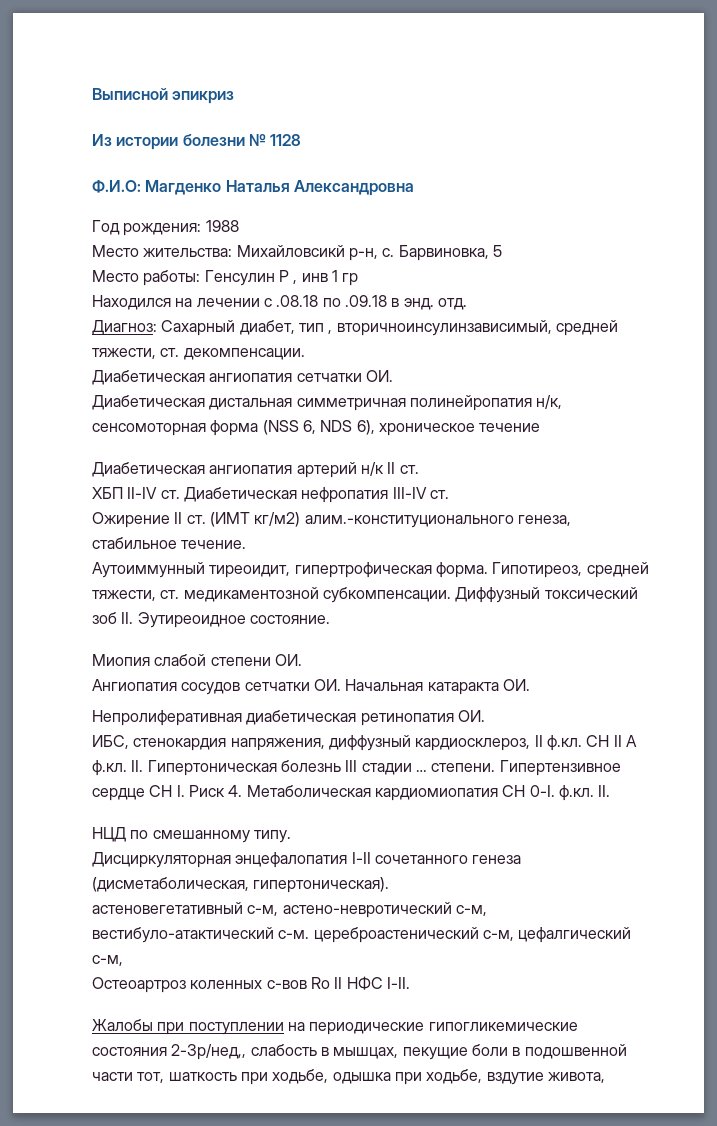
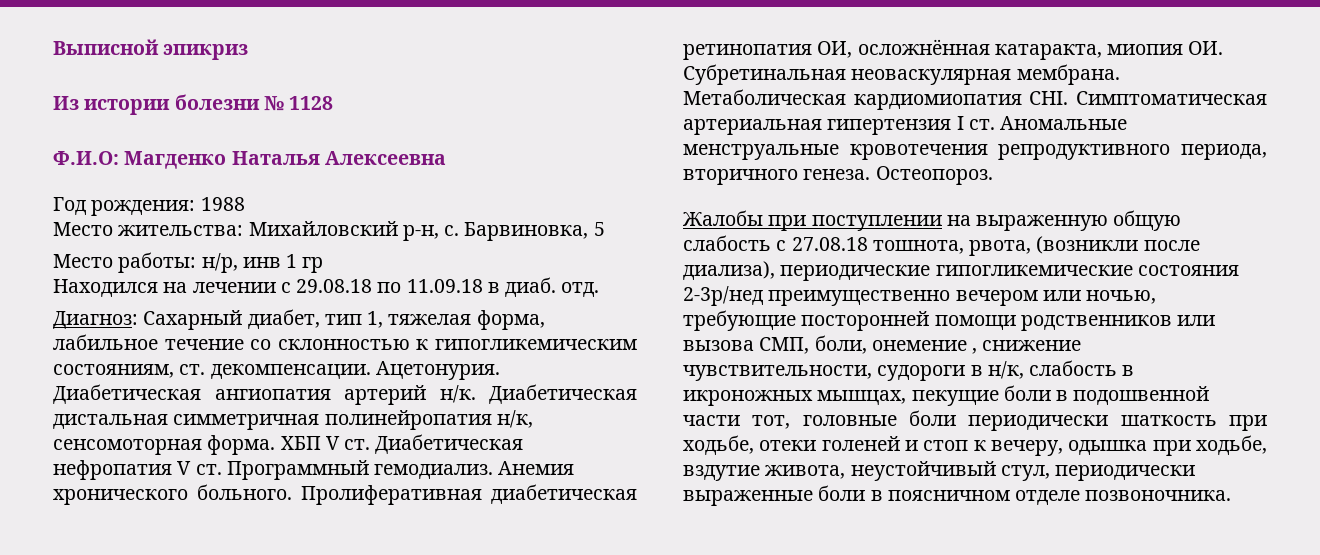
[293,180,414,196] Александровна -> [324,151,446,165] Алексеевна
[236,245,345,257] Михайловсикй -> [248,221,398,236] Михайловский
[204,270,298,286] Генсулин Р , -> [201,253,238,273] н/р,
[276,295,434,310] .08.18 по .09.18 в энд. -> [296,277,557,297] 29.08.18 по 11.09.18 в диаб.
[328,320,618,336] [92,348,156,359] , вторичноинсулинзависимый, средней тяжести, -> [367,310,545,330] [53,334,638,350] [53,364,174,378] 1, тяжелая форма, лабильное течение со склонностью к гипогликемическим состояниям,
[92,370,393,385] // Диабетическая ангиопатия сетчатки ОИ. // -> [375,361,500,380] [53,384,476,405] Ацетонурия. Диабетическая ангиопатия артерий н/к.
[210,420,541,436] [92,462,419,478] [92,487,158,499] форма (NSS 6, NDS 6), хроническое течение // Диабетическая ангиопатия артерий н/к II ст. // ХБП II-IV -> [207,435,340,455] форма. ХБП V
[392,487,449,499] [92,512,571,528] [92,537,247,549] [92,562,649,578] [92,587,638,603] [92,612,330,628] [92,654,302,666] [92,679,530,695] [92,710,485,726] [92,735,637,751] [92,760,621,776] [92,785,611,801] [92,827,291,843] [92,852,522,868] [92,877,390,893] [92,902,487,918] [92,927,632,943] [92,955,123,966] [92,976,410,993] [92,1019,578,1035] [92,1044,247,1060] III-IV ст. // Ожирение II ст. (ИМТ кг/м2) алим.-конституционального генеза, стабильное течение. // Аутоиммунный тиреоидит, гипертрофическая форма. Гипотиреоз, средней тяжести, ст. медикаментозной субкомпенсации. Диффузный токсический зоб II. Эутиреоидное состояние. // Миопия слабой степени ОИ. // Ангиопатия сосудов сетчатки ОИ. Начальная катаракта ОИ. // Непролиферативная диабетическая ретинопатия ОИ. // ИБС, стенокардия напряжения, диффузный кардиосклероз, II ф.кл. СН II А ф.кл. II. Гипертоническая болезнь III стадии … степени. Гипертензивное сердце СН I. Риск 4. Метаболическая кардиомиопатия СН 0-I. ф.кл. II. // НЦД по смешанному типу. // Дисциркуляторная энцефалопатия I-II сочетанного генеза (дисметаболическая, гипертоническая). // астеновегетативный с-м, астено-невротический с-м, вестибуло-атактический с-м. цереброастенический с-м, цефалгический с-м, // Остеоартроз коленных с-вов Rо II НФС I-II. // Жалобы при поступлении на периодические гипогликемические состояния 2-3р/нед,, -> [177,460,575,480] [53,484,637,505] [683,39,1224,60] [683,64,1120,85] [683,89,1267,110] [683,116,1128,135] [683,144,1267,160] [683,166,993,185] [683,210,1182,231] [683,235,1200,256] [683,261,1239,281] [683,286,1157,306] [683,310,1216,331] [683,335,1082,354] [683,361,1024,381] V ст. Программный гемодиализ. Анемия хронического больного. Пролиферативная диабетическая ретинопатия ОИ, осложнённая катаракта, миопия ОИ. Субретинальная неоваскулярная мембрана. Метаболическая кардиомиопатия СНI. Симптоматическая артериальная гипертензия I ст. Аномальные менструальные кровотечения репродуктивного периода, вторичного генеза. Остеопороз. // Жалобы при поступлении на выраженную общую слабость с 27.08.18 тошнота, рвота, (возникли после диализа), периодические гипогликемические состояния 2-3р/нед преимущественно вечером или ночью, требующие посторонней помощи родственников или вызова СМП, боли, онемение , снижение чувствительности, судороги в н/к,
(329, 1051) none -> [683,390,813,406] икроножных
[168,1069,329,1085] шаткость при ходьбе, -> [802,410,1267,431] [683,435,1063,456] головные боли периодически шаткость при ходьбе, отеки голеней и стоп к вечеру,
(605, 1077) none -> [850,461,1196,481] [683,485,1232,506] неустойчивый стул, периодически выраженные боли в поясничном отделе позвоночника.

